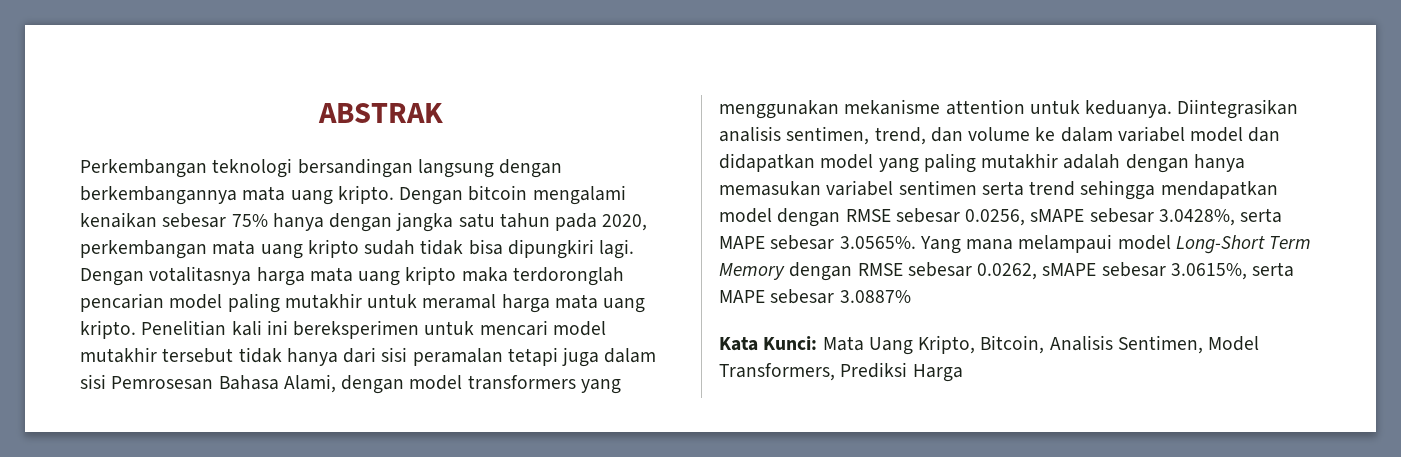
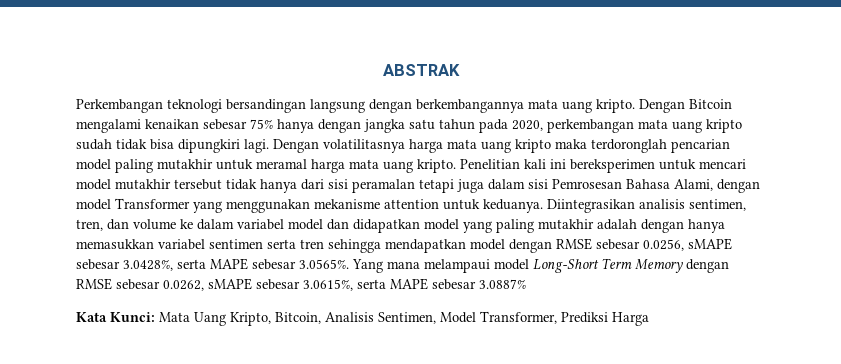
[468,185,528,201] bitcoin -> [689,99,732,109] Bitcoin
[149,266,252,285] votalitasnya -> [323,139,405,153] volatilitasnya
[467,375,576,390] transformers -> [115,198,190,209] Transformer
[874,127,926,145] trend, -> [76,219,103,231] tren,
[719,181,821,196] memasukan -> [76,239,154,250] memasukkan
[1029,181,1076,196] trend -> [300,239,324,249] tren
[719,363,835,381] Transformers, -> [480,311,557,324] Transformer,

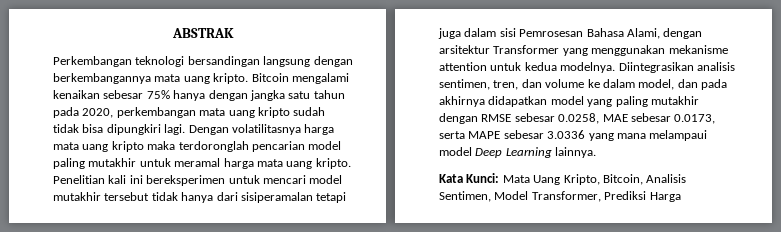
[639,99,685,113] Dengan -> (249, 78) none
[328,179,415,193] sisi peramalan -> [240,192,313,203] sisiperamalan
[76,199,111,210] model -> [439,45,490,54] arsitektur
[483,199,543,213] keduanya. -> [524,62,616,73] kedua modelnya.
[237,219,349,230] variabel model dan -> [638,79,727,90] [439,96,485,107] model, dan pada akhirnya
[597,219,725,233] [76,238,732,253] [76,258,383,273] adalah dengan hanya memasukkan variabel sentimen serta tren sehingga mendapatkan model dengan RMSE sebesar 0.0256, sMAPE sebesar 3.0428%, serta MAPE sebesar 3.0565%. Yang -> [439,113,716,124] [439,130,614,141] dengan RMSE sebesar 0.0258, MAE sebesar 0.0173, serta MAPE sebesar 3.0336 yang
[533,258,729,273] [76,278,526,291] Long-Short Term Memory dengan RMSE sebesar 0.0262, sMAPE sebesar 3.0615%, serta MAPE sebesar 3.0887% -> [475,147,597,158] Deep Learning lainnya.

